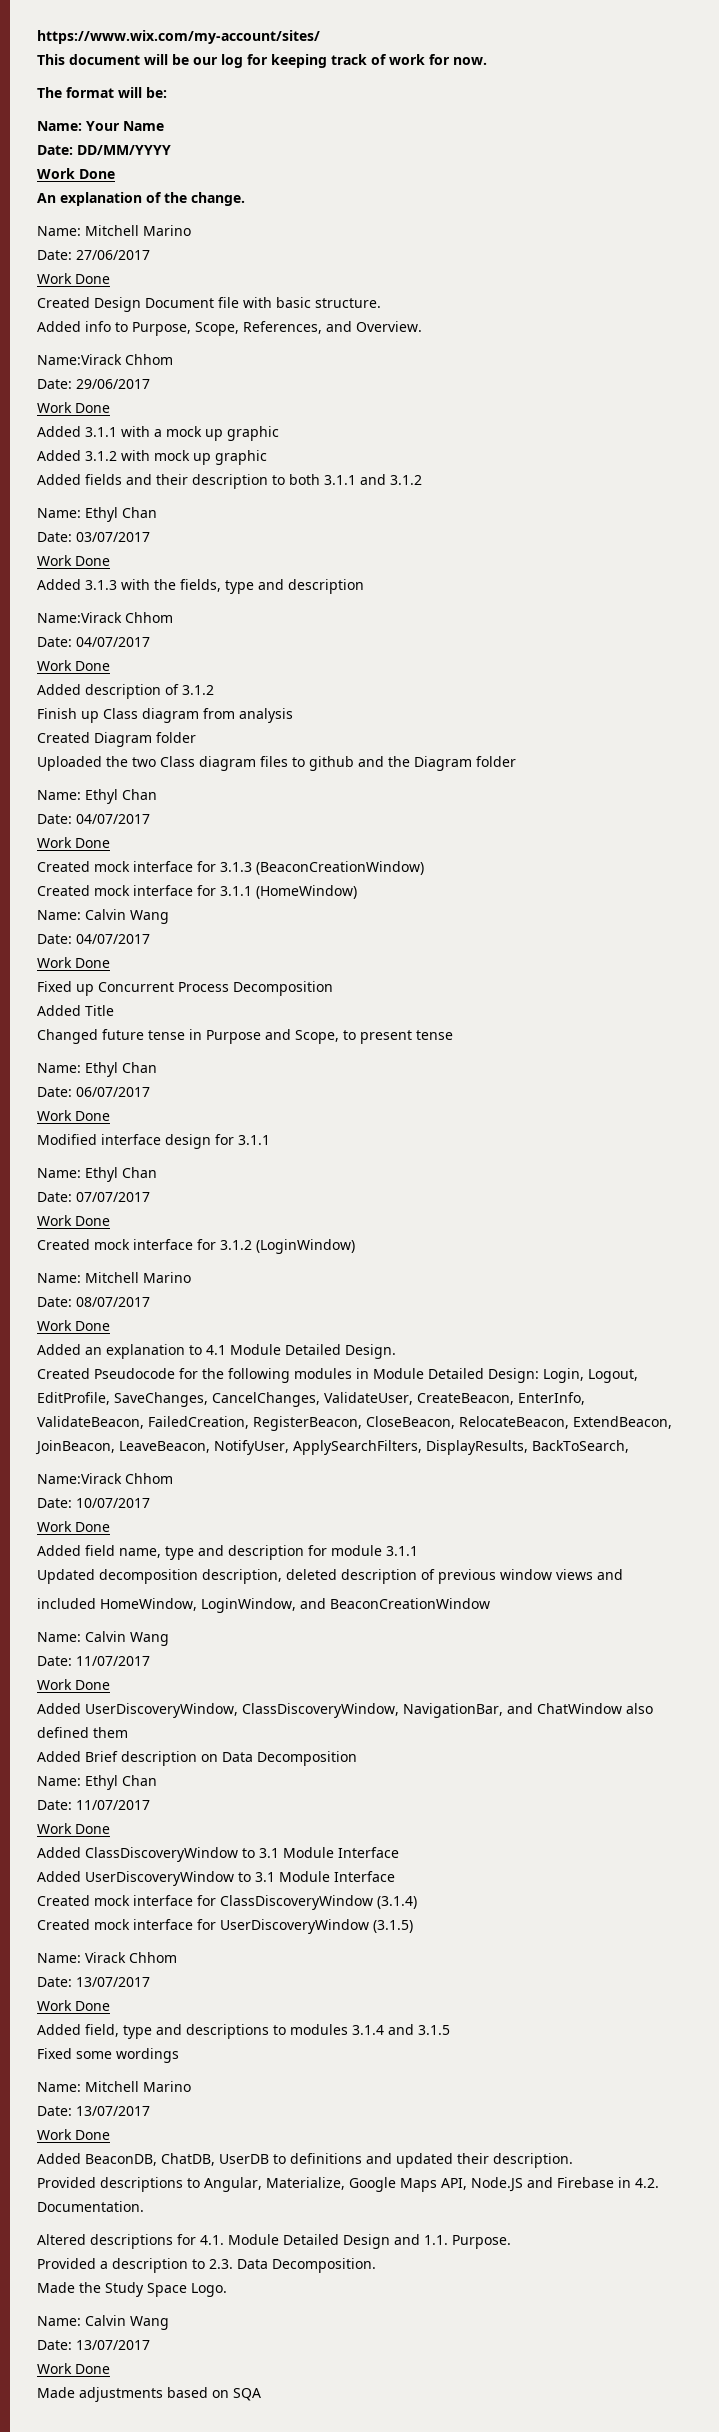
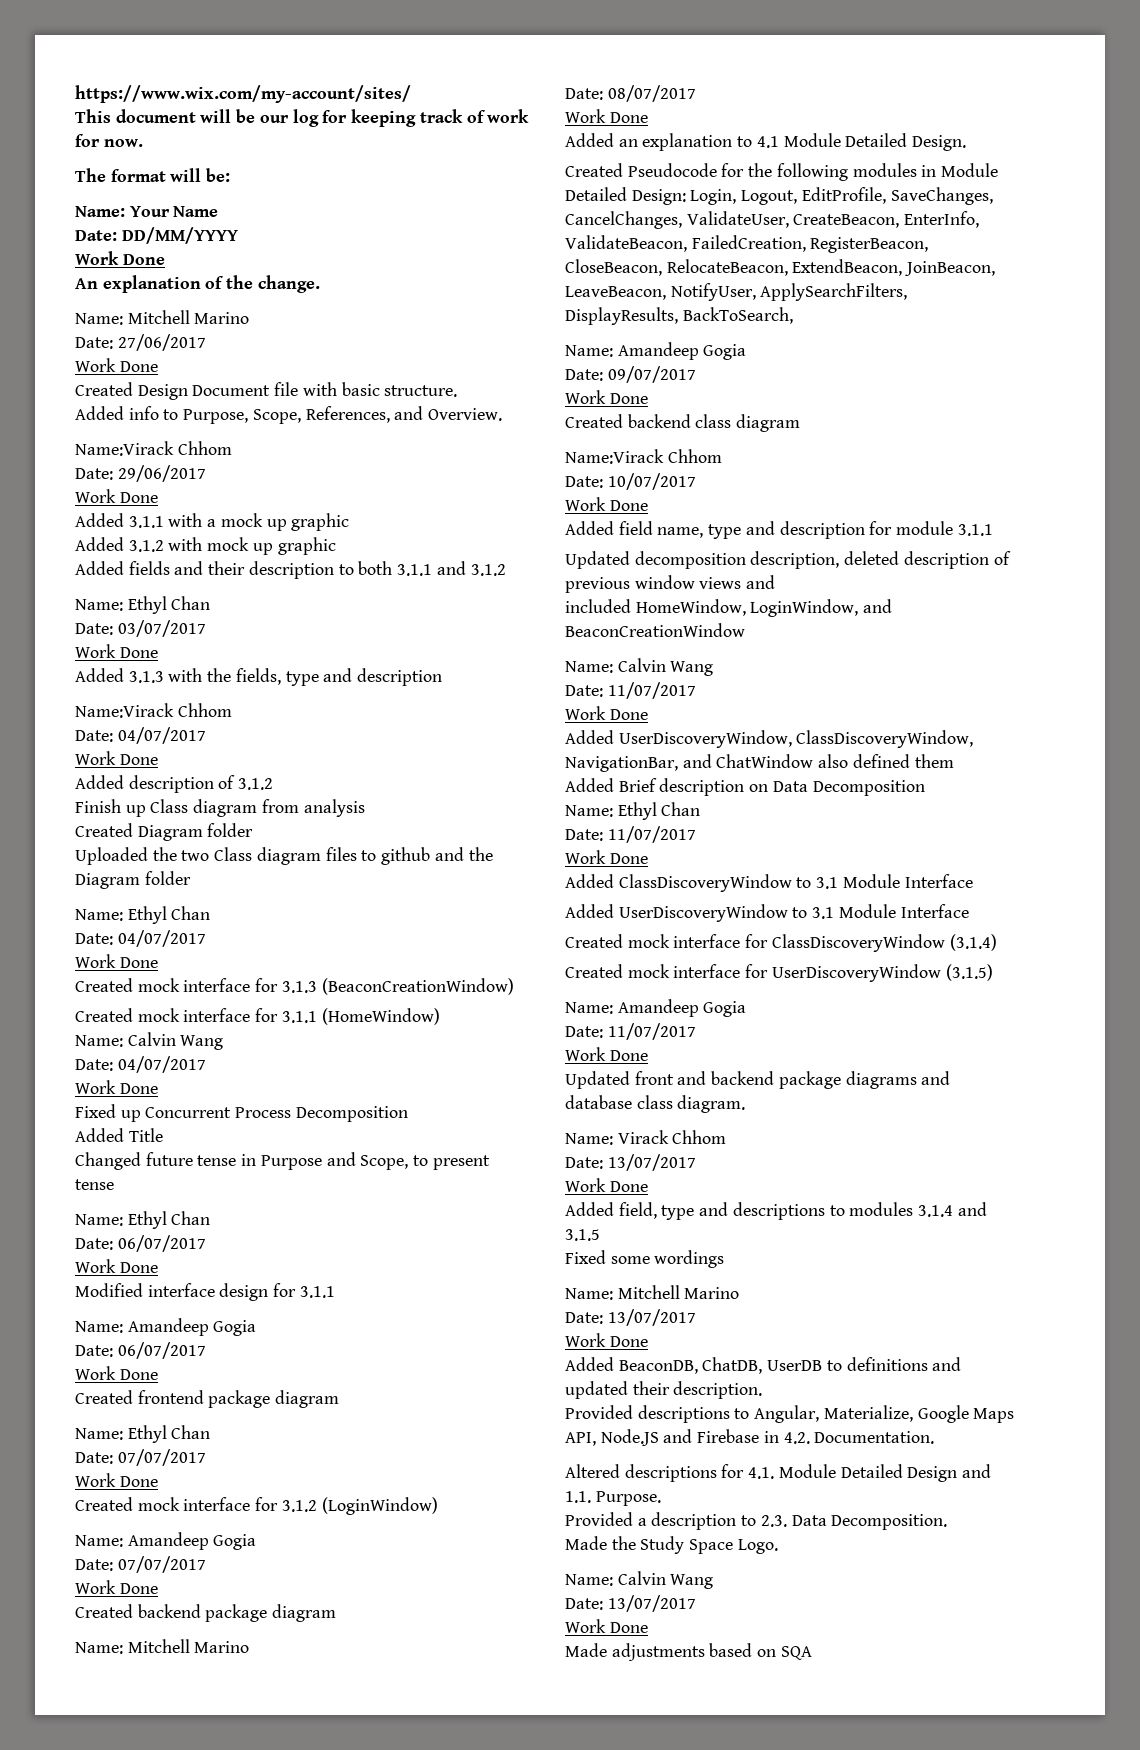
(270, 1140) none -> [75,1318,257,1336] [75,1342,206,1359] [75,1366,158,1380] [75,1390,340,1408] // Name: Amandeep Gogia // Date: 06/07/2017 // Work Done // Created frontend package diagram
(355, 1246) none -> [75,1532,257,1550] [75,1556,206,1573] [75,1580,158,1594] [75,1604,337,1622] // Name: Amandeep Gogia // Date: 07/07/2017 // Work Done // Created backend package diagram
(629, 1446) none -> [565,342,747,360] [565,366,696,383] [565,390,648,404] [565,414,801,432] // Name: Amandeep Gogia // Date: 09/07/2017 // Work Done // Created backend class diagram
(413, 1926) none -> [565,999,747,1017] [565,1023,696,1040] [565,1047,648,1061] [565,1071,951,1089] [565,1095,746,1113] // Name: Amandeep Gogia // Date: 11/07/2017 // Work Done // Updated front and backend package diagrams and database class diagram.

